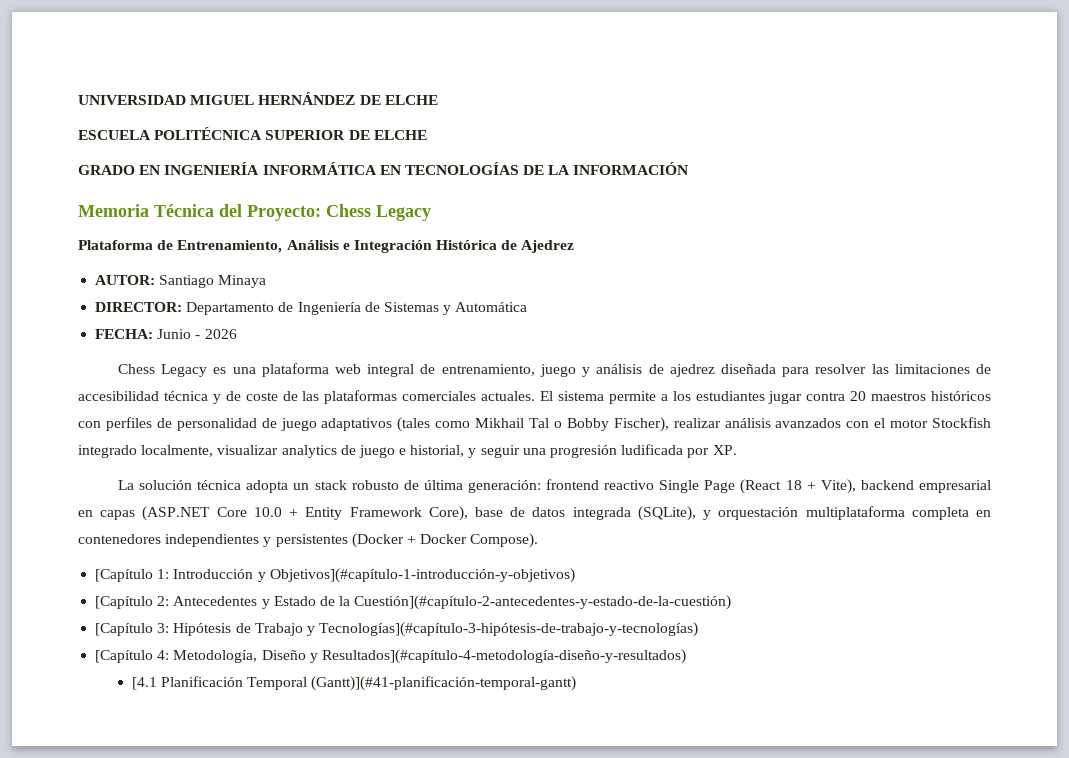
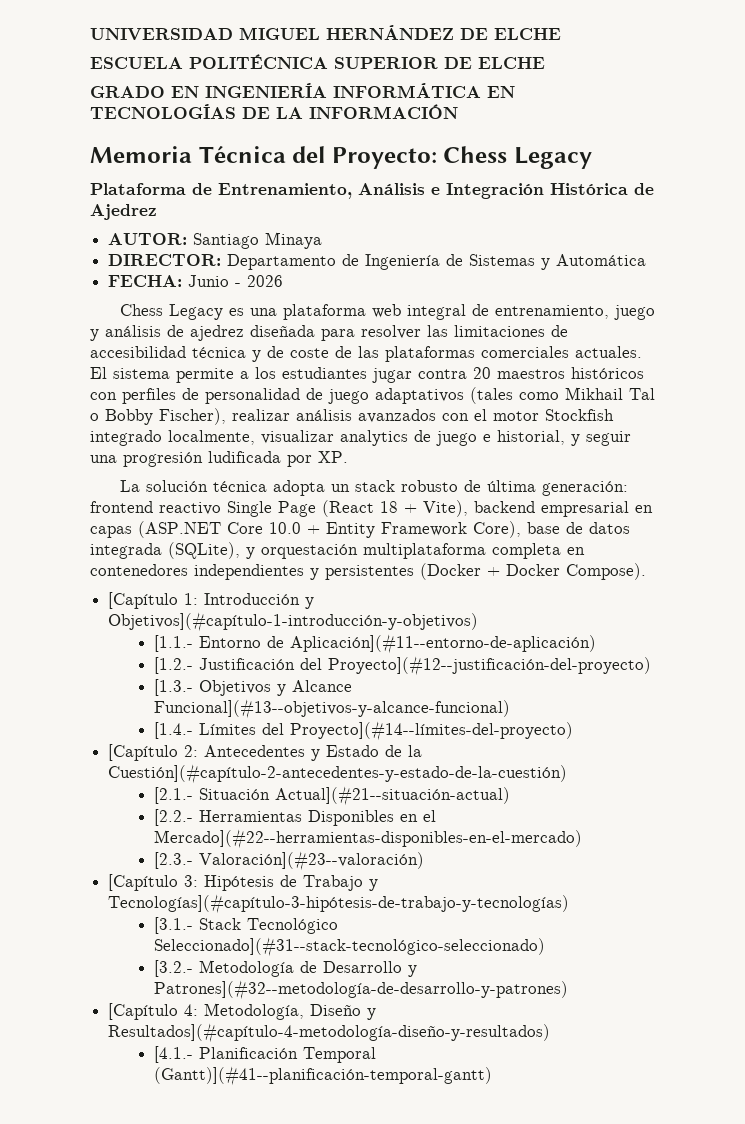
(575, 575) none -> [153,634,596,654] [153,656,651,676] [153,679,352,696] [153,699,510,719] [153,721,573,741] // [1.1.- Entorno de Aplicación](#11--entorno-de-aplicación) // [1.2.- Justificación del Proyecto](#12--justificación-del-proyecto) // [1.3.- Objetivos y Alcance Funcional](#13--objetivos-y-alcance-funcional) // [1.4.- Límites del Proyecto](#14--límites-del-proyecto)
(732, 602) none -> [153,786,510,806] [153,809,436,826] [153,829,582,849] [153,851,424,871] // [2.1.- Situación Actual](#21--situación-actual) // [2.2.- Herramientas Disponibles en el Mercado](#22--herramientas-disponibles-en-el-mercado) // [2.3.- Valoración](#23--valoración)
(699, 629) none -> [153,917,338,934] [153,937,545,957] [153,960,417,977] [153,980,568,1000] // [3.1.- Stack Tecnológico Seleccionado](#31--stack-tecnológico-seleccionado) // [3.2.- Metodología de Desarrollo y Patrones](#32--metodología-de-desarrollo-y-patrones)
[131,677,157,690] [4.1 -> [153,1046,193,1063] [4.1.-
[311,676,577,691] (Gantt)](#41-planificación-temporal-gantt) -> [153,1066,492,1086] (Gantt)](#41--planificación-temporal-gantt)

